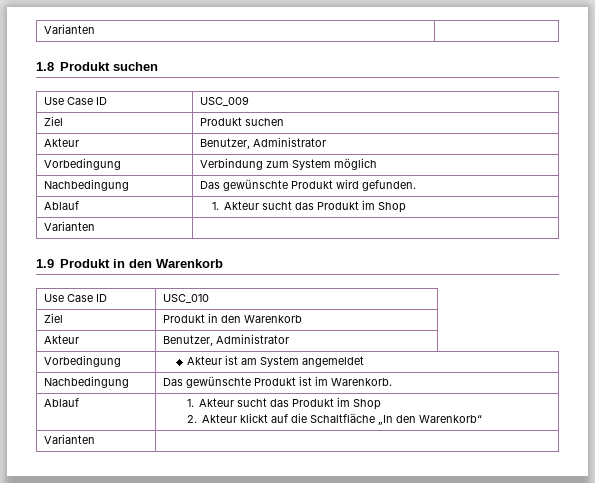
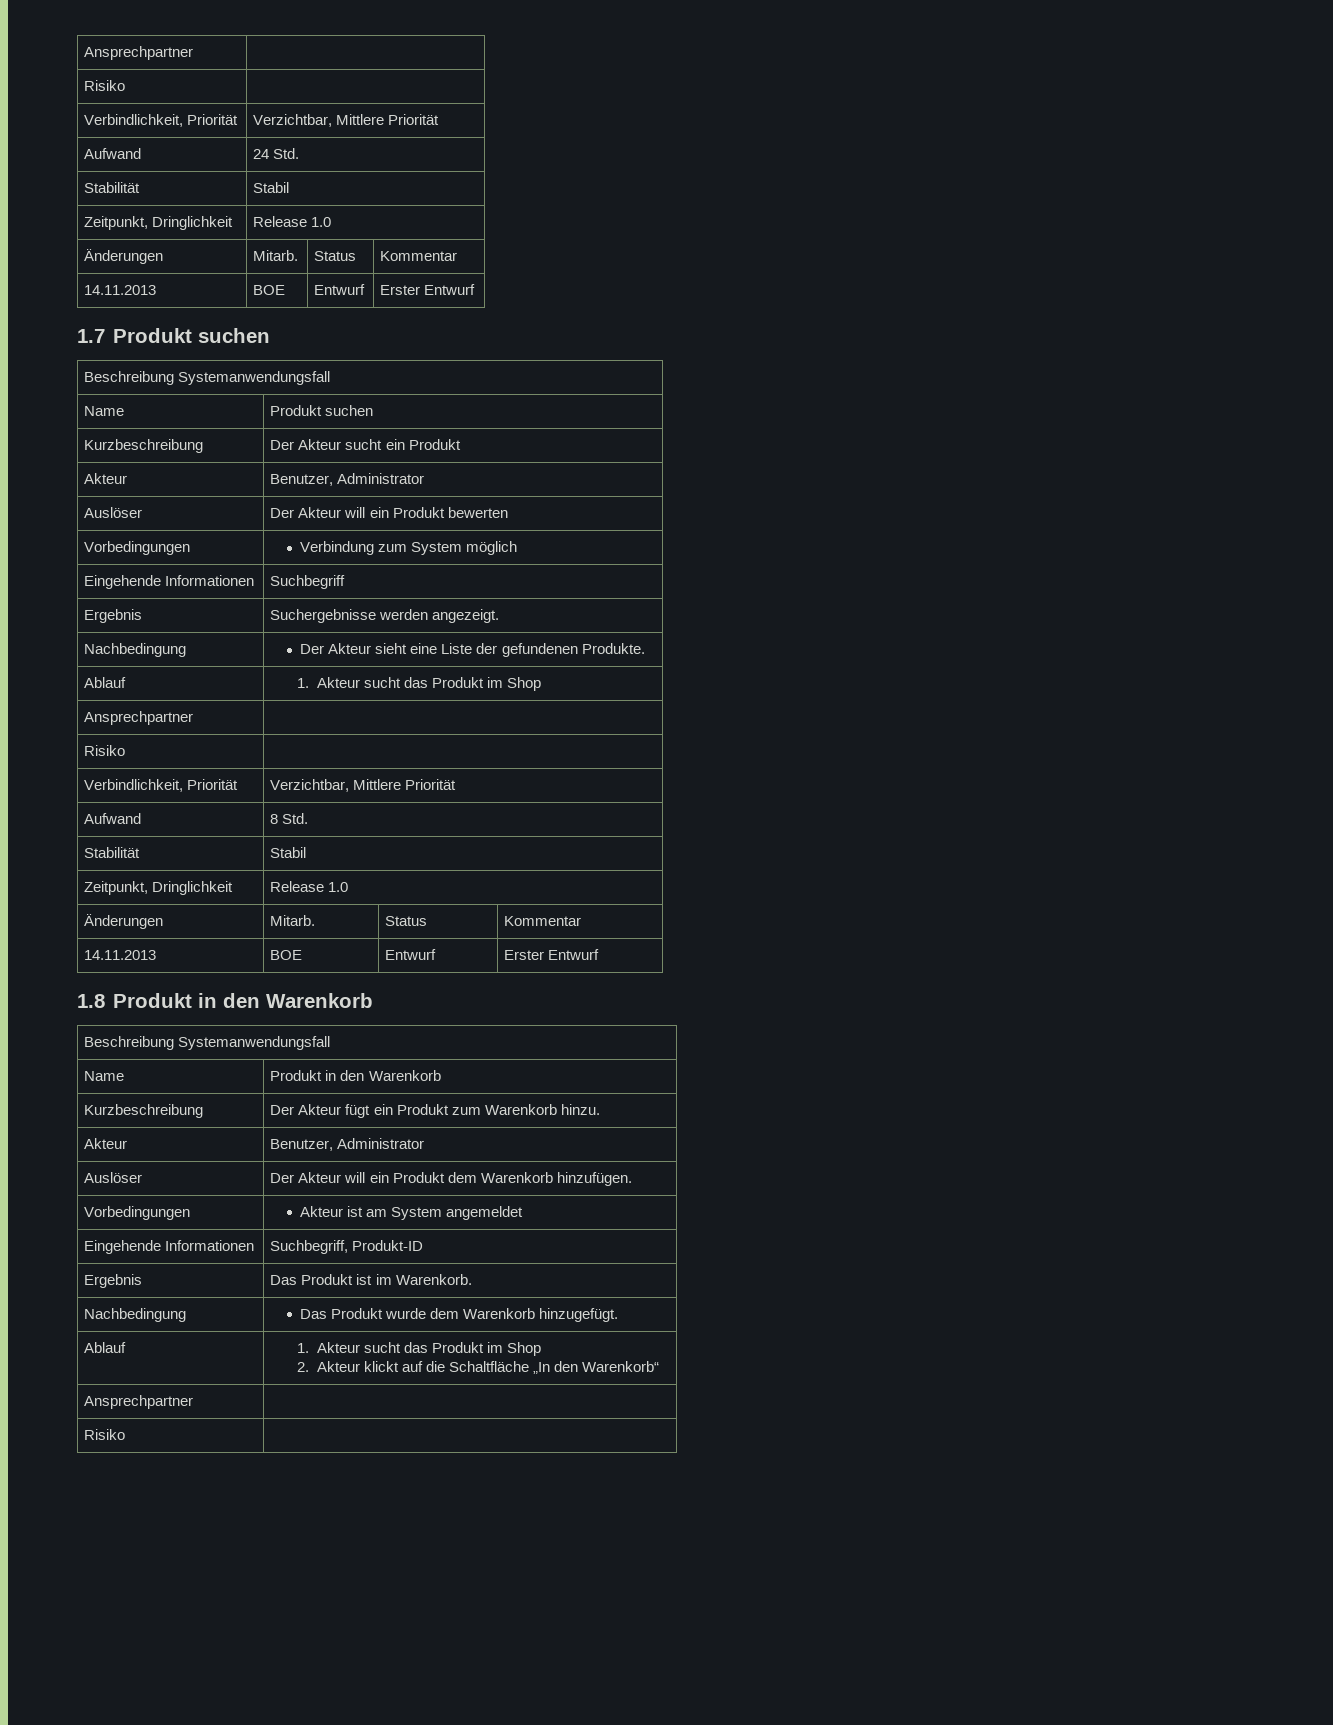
[43,24,95,34] [36,62,158,71] [43,97,107,105] [199,96,249,106] [43,116,63,126] [199,117,284,126] [43,138,79,147] [199,137,326,149] [43,158,121,170] [199,158,377,170] [43,179,129,191] [199,179,416,191] [43,201,79,210] [211,200,407,213] [43,221,95,231] [36,259,223,268] [43,294,107,302] [162,294,209,303] [43,313,63,323] [162,313,302,323] [43,335,79,344] [162,334,289,346] [43,355,121,367] Varianten | // 1.8 Produkt suchen // Use Case ID | USC_009 // Ziel | Produkt suchen // Akteur | Benutzer, Administrator // Vorbedingung | Verbindung zum System möglich // Nachbedingung | Das gewünschte Produkt wird gefunden. // Ablauf | 1. Akteur sucht das Produkt im Shop // Varianten | // 1.9 Produkt in den Warenkorb // Use Case ID | USC_010 // Ziel | Produkt in den Warenkorb // Akteur | Benutzer, Administrator // Vorbedingung -> [84,46,194,60] [84,80,126,91] [84,114,239,127] [253,114,440,127] [84,148,142,159] [253,148,300,159] [84,182,141,193] [253,182,290,193] [84,216,234,230] [253,216,332,227] [84,249,164,264] [253,250,299,261] [314,251,357,261] [380,251,458,261] [84,285,157,295] [253,285,286,295] [314,284,366,295] [380,284,476,295] [77,328,271,343] [84,371,331,385] [84,406,125,416] [270,405,374,416] [84,439,204,453] [270,439,461,450] [84,473,128,484] [270,473,425,486] [84,507,143,518] [270,507,508,518] [84,541,191,555] [300,541,518,555] [84,575,255,589] [270,575,346,589] [84,609,143,623] [270,609,500,623] [84,643,187,657] [300,643,645,657] [84,677,127,688] [297,677,541,691] [84,711,194,725] [84,745,126,756] [84,779,239,792] [270,779,457,792] [84,813,142,824] [270,813,309,824] [84,847,141,858] [270,847,307,858] [84,881,234,895] [270,881,349,892] [84,914,164,929] [270,915,316,926] [385,916,428,926] [504,916,582,926] [84,950,157,960] [270,950,303,960] [385,949,437,960] [504,949,600,960] [77,993,374,1008] [84,1036,331,1050] [84,1071,125,1081] [270,1070,441,1081] [84,1104,204,1118] [270,1104,600,1118] [84,1138,128,1149] [270,1138,425,1151] [84,1172,143,1183] [270,1172,632,1186] [84,1206,191,1220] Ansprechpartner | // Risiko | // Verbindlichkeit, Priorität | Verzichtbar, Mittlere Priorität // Aufwand | 24 Std. // Stabilität | Stabil // Zeitpunkt, Dringlichkeit | Release 1.0 // Änderungen | Mitarb. | Status | Kommentar // 14.11.2013 | BOE | Entwurf | Erster Entwurf // 1.7 Produkt suchen // Beschreibung Systemanwendungsfall // Name | Produkt suchen // Kurzbeschreibung | Der Akteur sucht ein Produkt // Akteur | Benutzer, Administrator // Auslöser | Der Akteur will ein Produkt bewerten // Vorbedingungen | Verbindung zum System möglich // Eingehende Informationen | Suchbegriff // Ergebnis | Suchergebnisse werden angezeigt. // Nachbedingung | Der Akteur sieht eine Liste der gefundenen Produkte. // Ablauf | 1. Akteur sucht das Produkt im Shop // Ansprechpartner | // Risiko | // Verbindlichkeit, Priorität | Verzichtbar, Mittlere Priorität // Aufwand | 8 Std. // Stabilität | Stabil // Zeitpunkt, Dringlichkeit | Release 1.0 // Änderungen | Mitarb. | Status | Kommentar // 14.11.2013 | BOE | Entwurf | Erster Entwurf // 1.8 Produkt in den Warenkorb // Beschreibung Systemanwendungsfall // Name | Produkt in den Warenkorb // Kurzbeschreibung | Der Akteur fügt ein Produkt zum Warenkorb hinzu. // Akteur | Benutzer, Administrator // Auslöser | Der Akteur will ein Produkt dem Warenkorb hinzufügen. // Vorbedingungen
[43,376,129,388] [162,376,251,388] Nachbedingung | Das gewünschte -> [84,1240,255,1254] [270,1240,424,1254] [84,1274,143,1288] [270,1275,298,1285] Eingehende Informationen | Suchbegriff, Produkt-ID // Ergebnis | Das
(392, 382) none -> [84,1308,187,1322] [300,1308,619,1322] // Nachbedingung | Das Produkt wurde dem Warenkorb hinzugefügt.
[43,434,95,444] Varianten -> [84,1395,194,1409] [84,1429,126,1440] Ansprechpartner | // Risiko

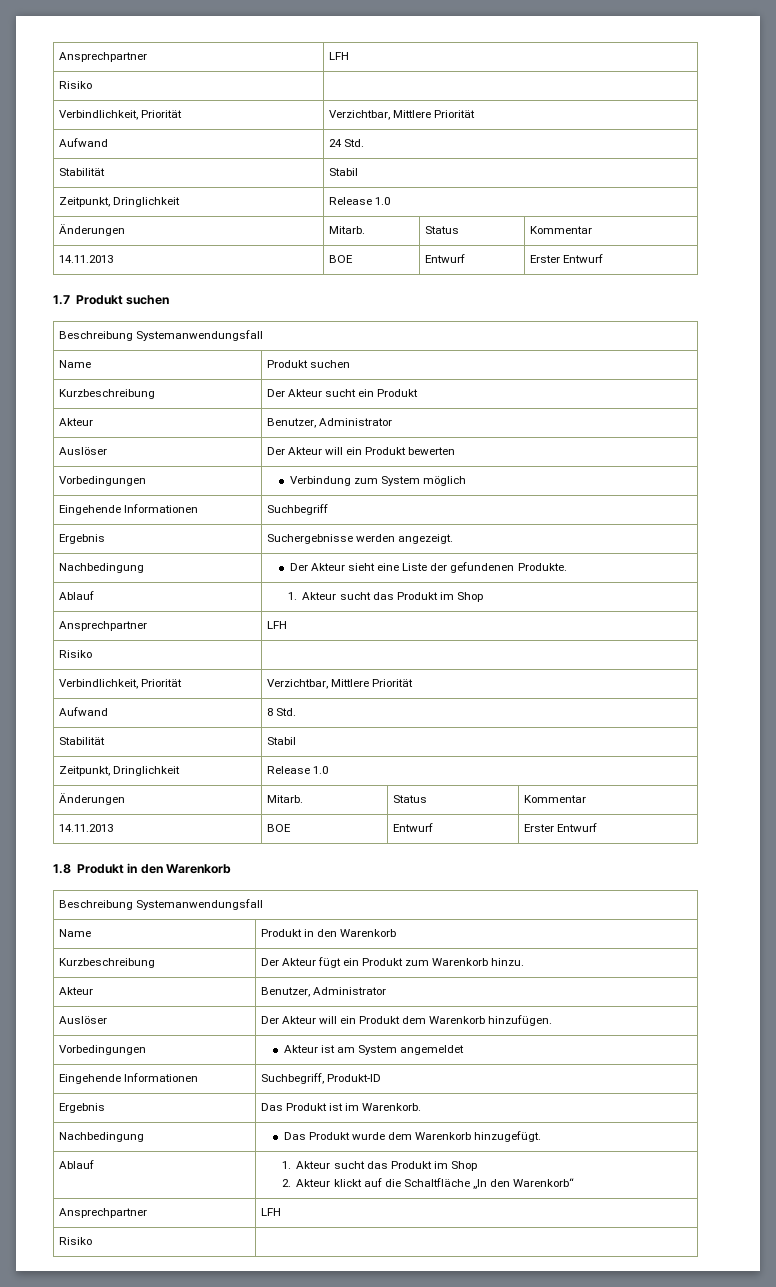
[84,46,194,60] Ansprechpartner | -> [58,52,147,62] [328,52,349,60] Ansprechpartner | LFH
(194, 718) none -> [266,621,287,629] LFH
(194, 1402) none -> [260,1208,281,1216] LFH

